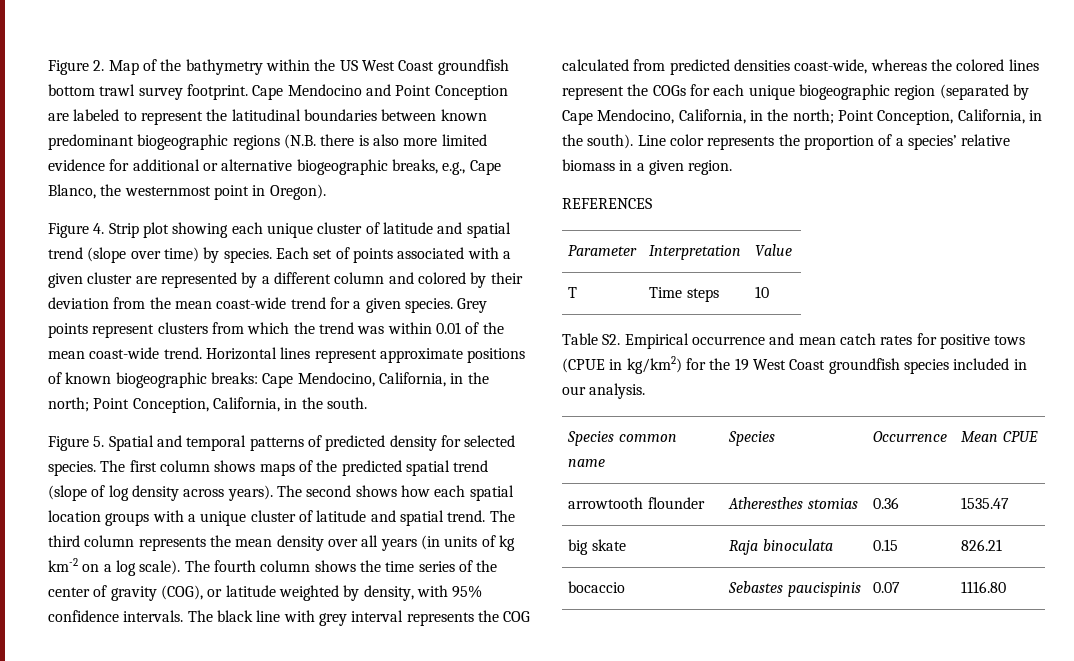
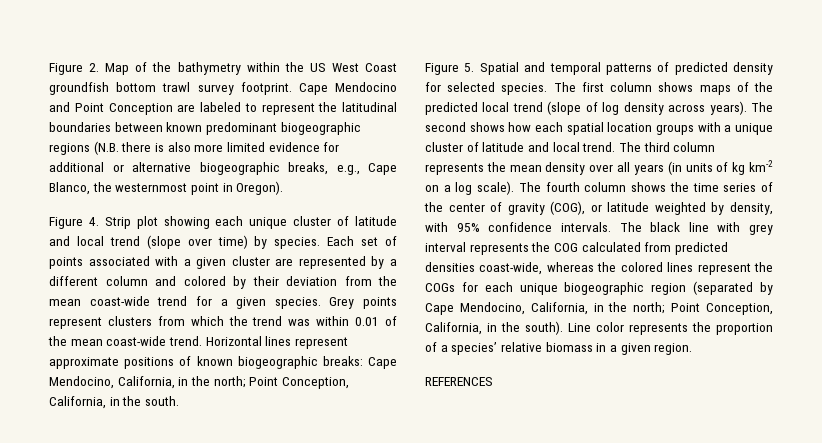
[466,222,511,238] spatial -> [76,236,104,246] local
[405,460,450,476] spatial -> [482,102,510,112] local
[399,510,444,526] spatial -> [552,142,580,152] local
[568,245,638,256] [649,245,742,260] [755,244,793,256] [568,287,578,298] [649,287,719,302] [755,286,770,298] [562,333,1026,349] [562,356,1027,374] [562,383,646,399] [567,431,677,446] [568,459,606,467] [728,431,776,446] [873,431,948,442] [961,431,1038,442] [568,497,705,509] [728,497,858,509] [873,497,900,509] [961,497,1010,509] [568,539,626,555] [729,539,833,555] [873,539,899,551] [961,539,1003,551] [568,581,626,593] [728,581,861,597] [873,582,901,593] [961,581,1007,593] // Parameter | Interpretation | Value // T | Time steps | 10 // Table S2. Empirical occurrence and mean catch rates for positive tows (CPUE in kg/km2) for the 19 West Coast groundfish species included in our analysis. // Species common name | Species | Occurrence | Mean CPUE // arrowtooth flounder | Atheresthes stomias | 0.36 | 1535.47 // big skate | Raja binoculata | 0.15 | 826.21 // bocaccio | Sebastes paucispinis | 0.07 | 1116.80 -> (493, 381) none

